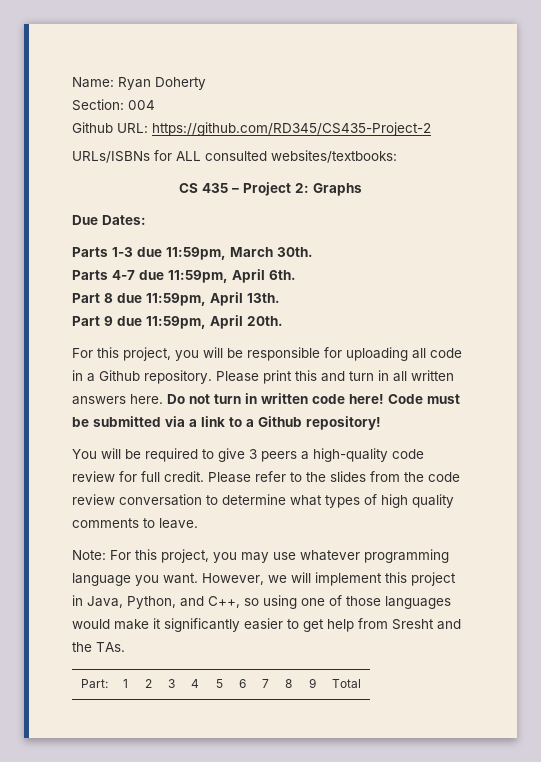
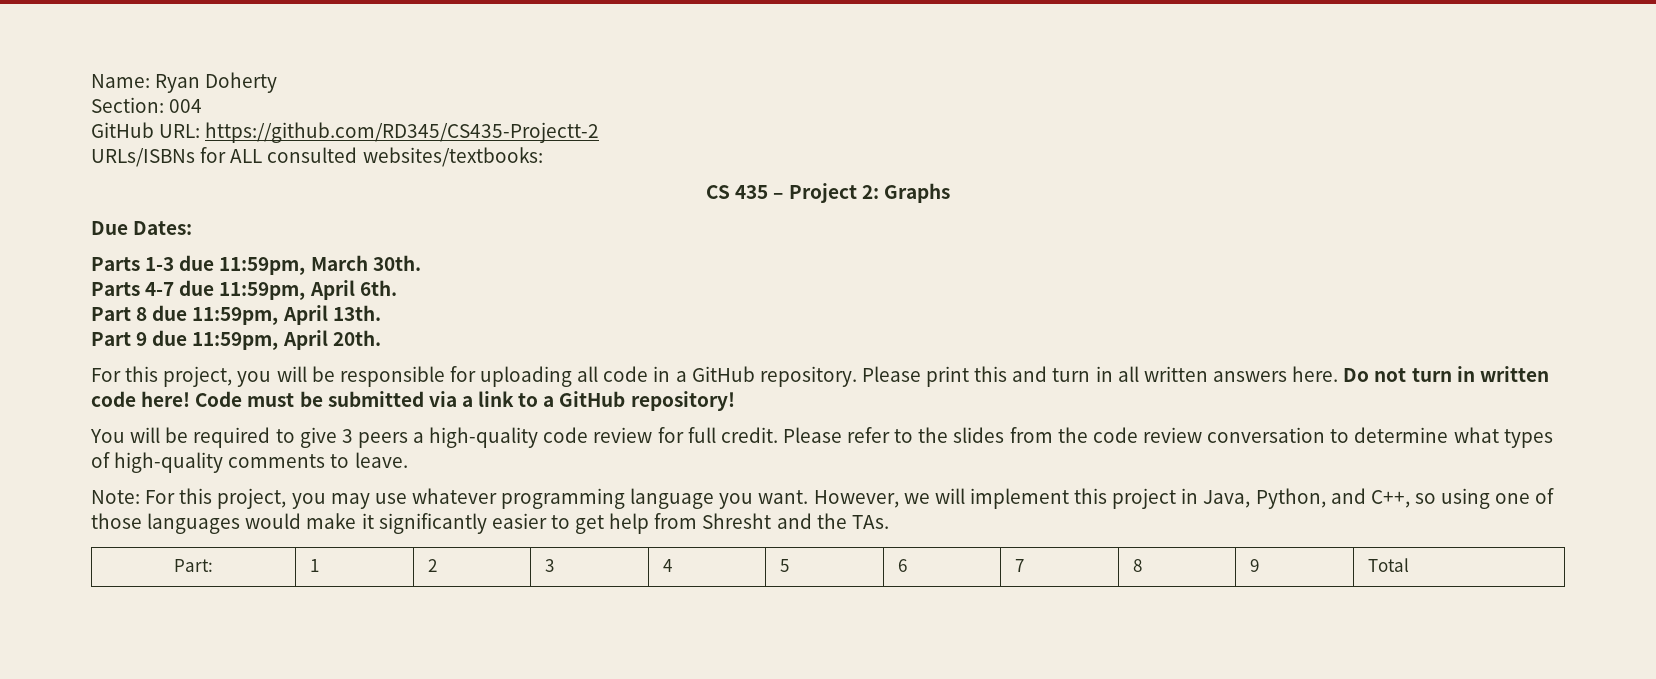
[72,122,431,136] Github URL: https://github.com/RD345/CS435-Project-2 -> [91,122,600,143] GitHub URL: https://github.com/RD345/CS435-Projectt-2
[99,370,140,381] Github -> [691,366,755,382] GitHub
[258,416,302,427] Github -> [559,391,626,407] GitHub
[381,494,454,508] high quality -> [114,452,224,473] high-quality
[392,619,434,630] Sresht -> [702,513,772,529] Shresht

